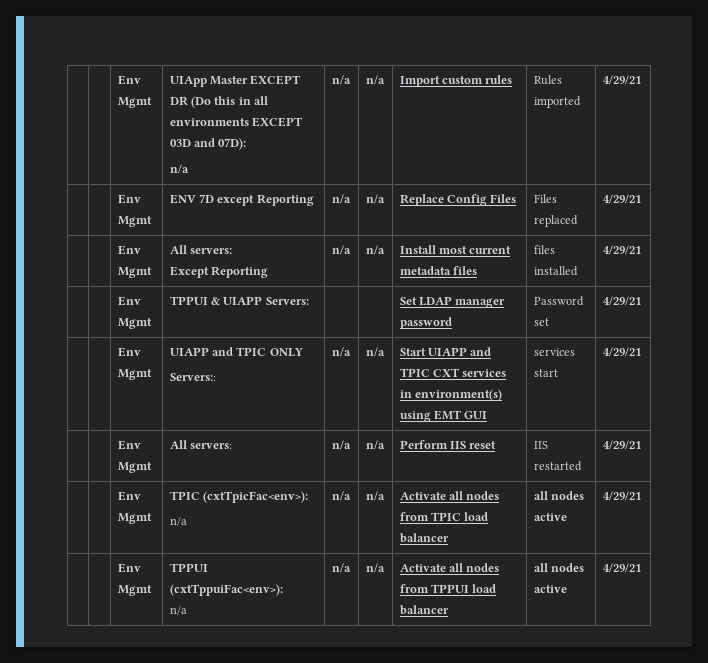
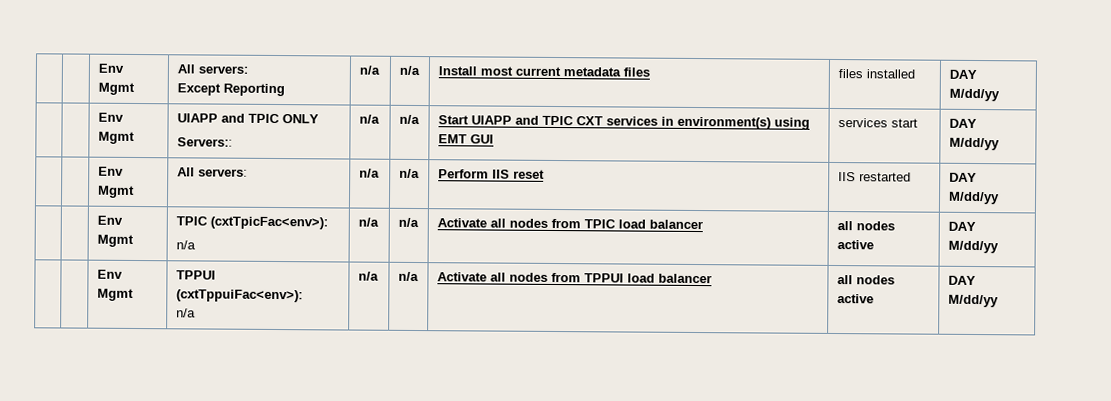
[117,75,141,85] [117,97,152,108] [169,75,302,87] [169,96,269,108] [169,117,304,127] [169,138,247,150] [169,164,189,174] [331,75,351,85] [365,75,385,85] [399,75,513,87] [533,75,562,85] [533,96,581,108] [602,75,641,85] [117,194,141,204] [117,216,152,227] [169,194,314,206] [331,194,351,204] [365,194,385,204] [399,194,517,206] [533,194,557,203] [533,215,578,227] [602,194,641,204] [117,245,141,255] [117,267,152,278] | | Env Mgmt | UIApp Master EXCEPT DR (Do this in all environments EXCEPT 03D and 07D): // n/a | n/a | n/a | Import custom rules | Rules imported | 4/29/21 // | | Env Mgmt | ENV 7D except Reporting | n/a | n/a | Replace Config Files | Files replaced | 4/29/21 // | | Env Mgmt -> [97,63,124,73] [97,82,135,95] | | Env Mgmt
[602,245,641,255] [117,296,141,306] [117,318,152,329] [169,296,309,305] [399,296,506,308] [399,317,452,329] [533,296,584,306] [533,318,549,326] [602,296,641,306] 4/29/21 // | | Env Mgmt | TPPUI & UIAPP Servers: | | | Set LDAP manager password | Password set | 4/29/21 -> [948,69,977,80] [948,88,1000,102] DAY M/dd/yy
[602,347,641,357] 4/29/21 -> [948,118,977,129] [948,137,1000,151] DAY M/dd/yy
[602,440,641,450] 4/29/21 -> [948,172,977,183] [947,191,1000,205] DAY M/dd/yy
[602,491,641,501] 4/29/21 -> [947,221,976,232] [947,240,999,254] DAY M/dd/yy
[602,563,641,573] 4/29/21 -> [947,275,976,286] [947,294,999,308] DAY M/dd/yy

